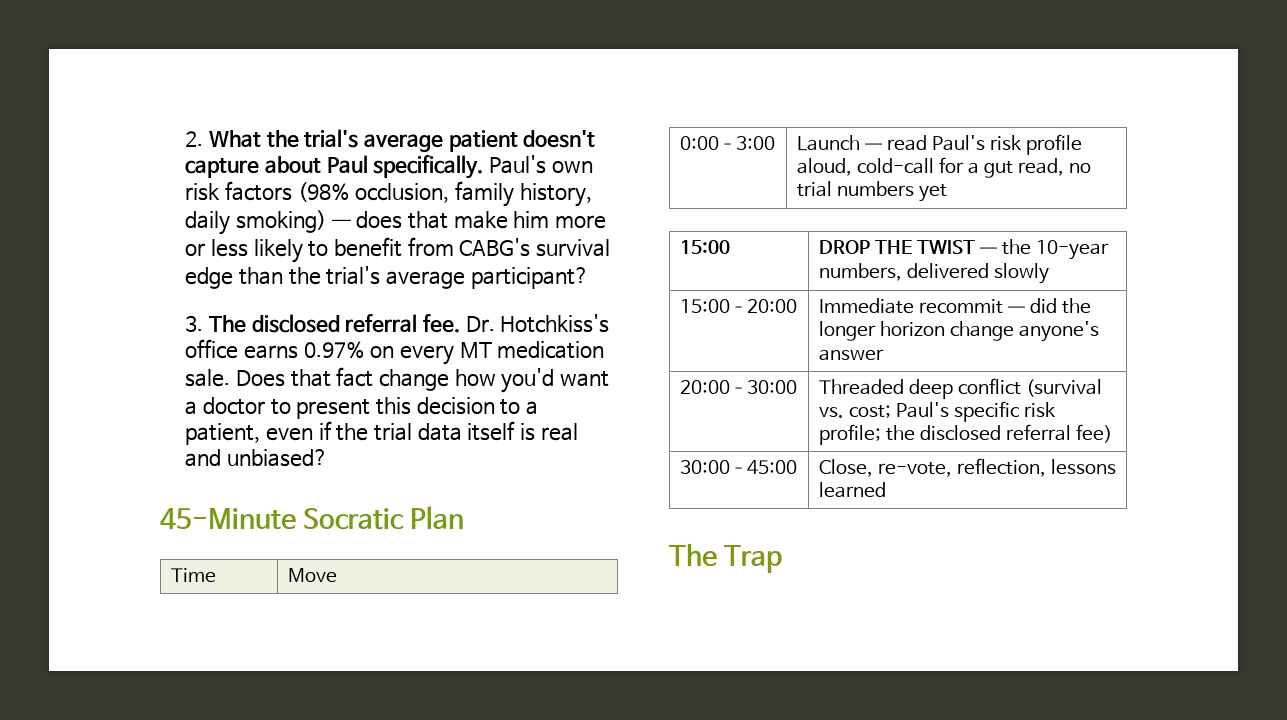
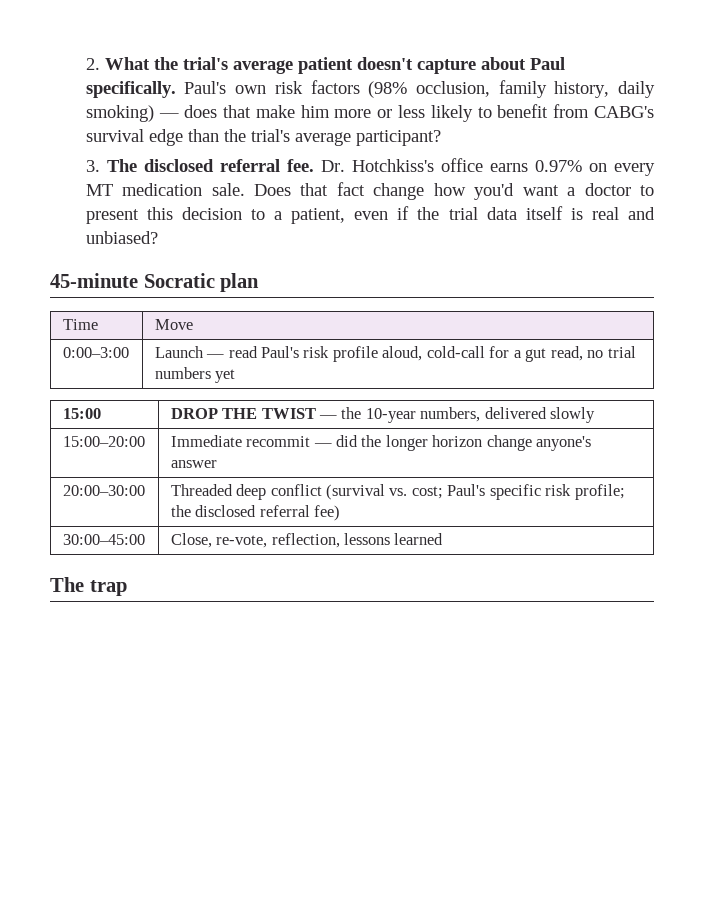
[160,506,465,530] 45-Minute Socratic Plan -> [50,273,260,292] 45-minute Socratic plan
[724,545,783,573] Trap -> [89,580,127,596] trap

